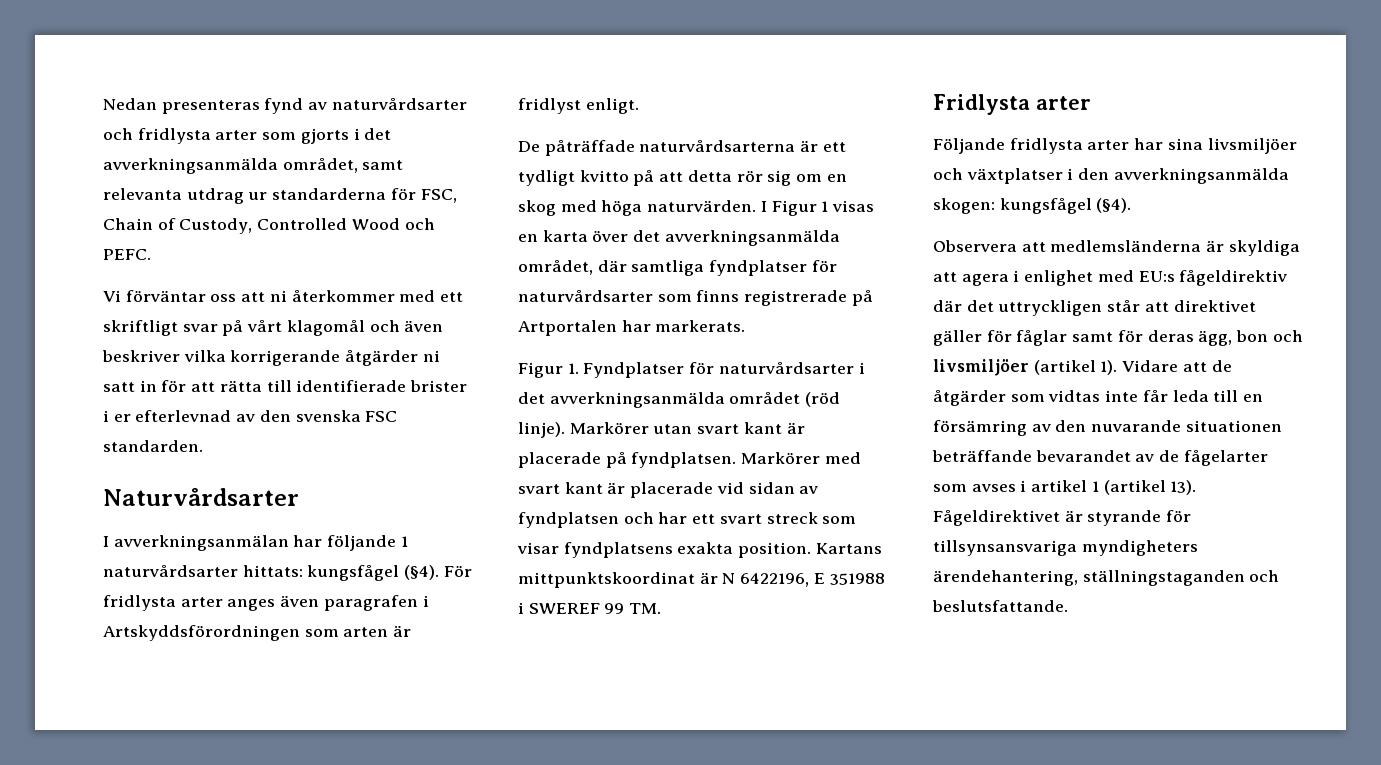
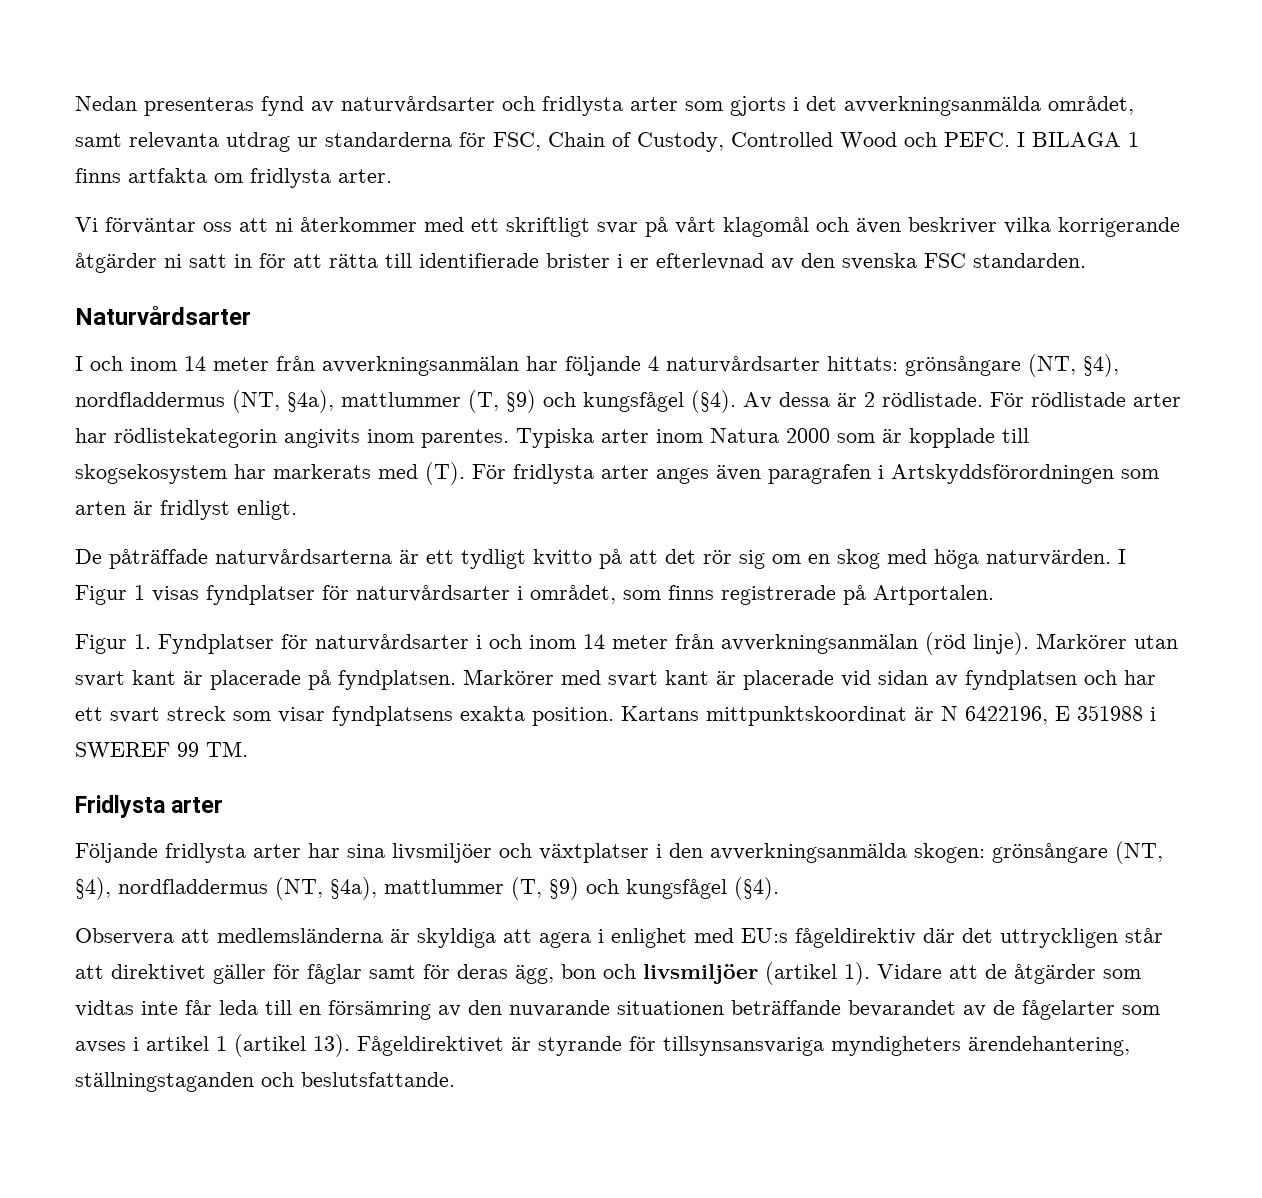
(151, 254) none -> [1017,132,1139,147] [75,168,392,188] I BILAGA 1 finns artfakta om fridlysta arter.
(109, 541) none -> [90,356,315,371] och inom 14 meter från
[400,536,408,547] 1 -> [648,356,659,371] 4
[307,565,440,581] kungsfågel (§4). -> [905,354,1119,377] [75,390,1181,413] [75,428,1029,448] [75,462,465,485] grönsångare (NT, §4), nordfladdermus (NT, §4a), mattlummer (T, §9) och kungsfågel (§4). Av dessa är 2 rödlistade. För rödlistade arter har rödlistekategorin angivits inom parentes. Typiska arter inom Natura 2000 som är kopplade till skogsekosystem har markerats med (T).
[687,170,732,182] detta -> [665,549,696,564] det
[518,230,840,246] [518,260,705,276] en karta över det avverkningsanmälda området, där samtliga -> (199, 594) none
(653, 296) none -> [517,585,616,604] i området,
[518,320,746,336] Artportalen har markerats. -> [873,585,994,605] Artportalen.
[518,392,801,408] det avverkningsanmälda området -> [489,634,918,654] och inom 14 meter från avverkningsanmälan
(995, 206) none -> [992,841,1163,864] [75,877,619,900] grönsångare (NT, §4), nordfladdermus (NT, §4a), mattlummer (T, §9) och

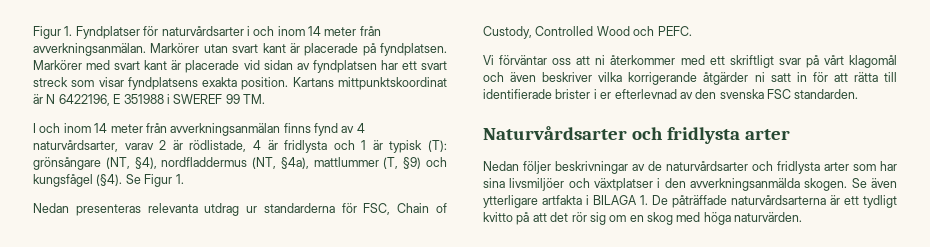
[75,96,1134,116] [75,133,122,147] Nedan presenteras fynd av naturvårdsarter och fridlysta arter som gjorts i det avverkningsanmälda området, samt -> [33,26,381,39] [33,43,447,56] [33,60,447,73] [33,77,447,90] [33,94,265,106] [33,123,365,136] [33,140,447,153] [33,157,447,170] [33,174,184,187] [33,203,141,216] Figur 1. Fyndplatser för naturvårdsarter i och inom 14 meter från avverkningsanmälan. Markörer utan svart kant är placerade på fyndplatsen. Markörer med svart kant är placerade vid sidan av fyndplatsen har ett svart streck som visar fyndplatsens exakta position. Kartans mittpunktskoordinat är N 6422196, E 351988 i SWEREF 99 TM. // I och inom 14 meter från avverkningsanmälan finns fynd av 4 naturvårdsarter, varav 2 är rödlistade, 4 är fridlysta och 1 är typisk (T): grönsångare (NT, §4), nordfladdermus (NT, §4a), mattlummer (T, §9) och kungsfågel (§4). Se Figur 1. // Nedan presenteras
[1017,132,1139,147] [75,168,392,188] I BILAGA 1 finns artfakta om fridlysta arter. -> (692, 31) none
[75,354,1119,377] [75,390,1181,413] [75,428,1029,448] [75,462,1159,485] [75,500,297,520] // I och inom 14 meter från avverkningsanmälan har följande 4 naturvårdsarter hittats: grönsångare (NT, §4), nordfladdermus (NT, §4a), mattlummer (T, §9) och kungsfågel (§4). Av dessa är 2 rödlistade. För rödlistade arter har rödlistekategorin angivits inom parentes. Typiska arter inom Natura 2000 som är kopplade till skogsekosystem har markerats med (T). För fridlysta arter anges även paragrafen i Artskyddsförordningen som arten är fridlyst enligt. // -> [632,127,791,144] [483,161,897,174] [483,178,897,191] [483,195,648,208] och fridlysta arter // Nedan följer beskrivningar av de naturvårdsarter och fridlysta arter som har sina livsmiljöer och växtplatser i den avverkningsanmälda skogen. Se även ytterligare artfakta i BILAGA 1.
[1118,549,1126,564] [75,585,994,605] [75,632,1178,655] [75,669,1156,690] [75,705,1156,726] [75,741,248,759] [75,795,224,818] [75,841,1163,864] [75,877,779,900] [75,928,1163,948] [75,962,1141,985] [75,1000,1160,1020] [75,1034,1130,1057] [75,1072,455,1092] I Figur 1 visas fyndplatser för naturvårdsarter i området, som finns registrerade på Artportalen. // Figur 1. Fyndplatser för naturvårdsarter i och inom 14 meter från avverkningsanmälan (röd linje). Markörer utan svart kant är placerade på fyndplatsen. Markörer med svart kant är placerade vid sidan av fyndplatsen och har ett svart streck som visar fyndplatsens exakta position. Kartans mittpunktskoordinat är N 6422196, E 351988 i SWEREF 99 TM. // Fridlysta arter // Följande fridlysta arter har sina livsmiljöer och växtplatser i den avverkningsanmälda skogen: grönsångare (NT, §4), nordfladdermus (NT, §4a), mattlummer (T, §9) och kungsfågel (§4). // Observera att medlemsländerna är skyldiga att agera i enlighet med EU:s fågeldirektiv där det uttryckligen står att direktivet gäller för fåglar samt för deras ägg, bon och livsmiljöer (artikel 1). Vidare att de åtgärder som vidtas inte får leda till en försämring av den nuvarande situationen beträffande bevarandet av de fågelarter som avses i artikel 1 (artikel 13). Fågeldirektivet är styrande för tillsynsansvariga myndigheters ärendehantering, ställningstaganden och beslutsfattande. -> (803, 217) none

